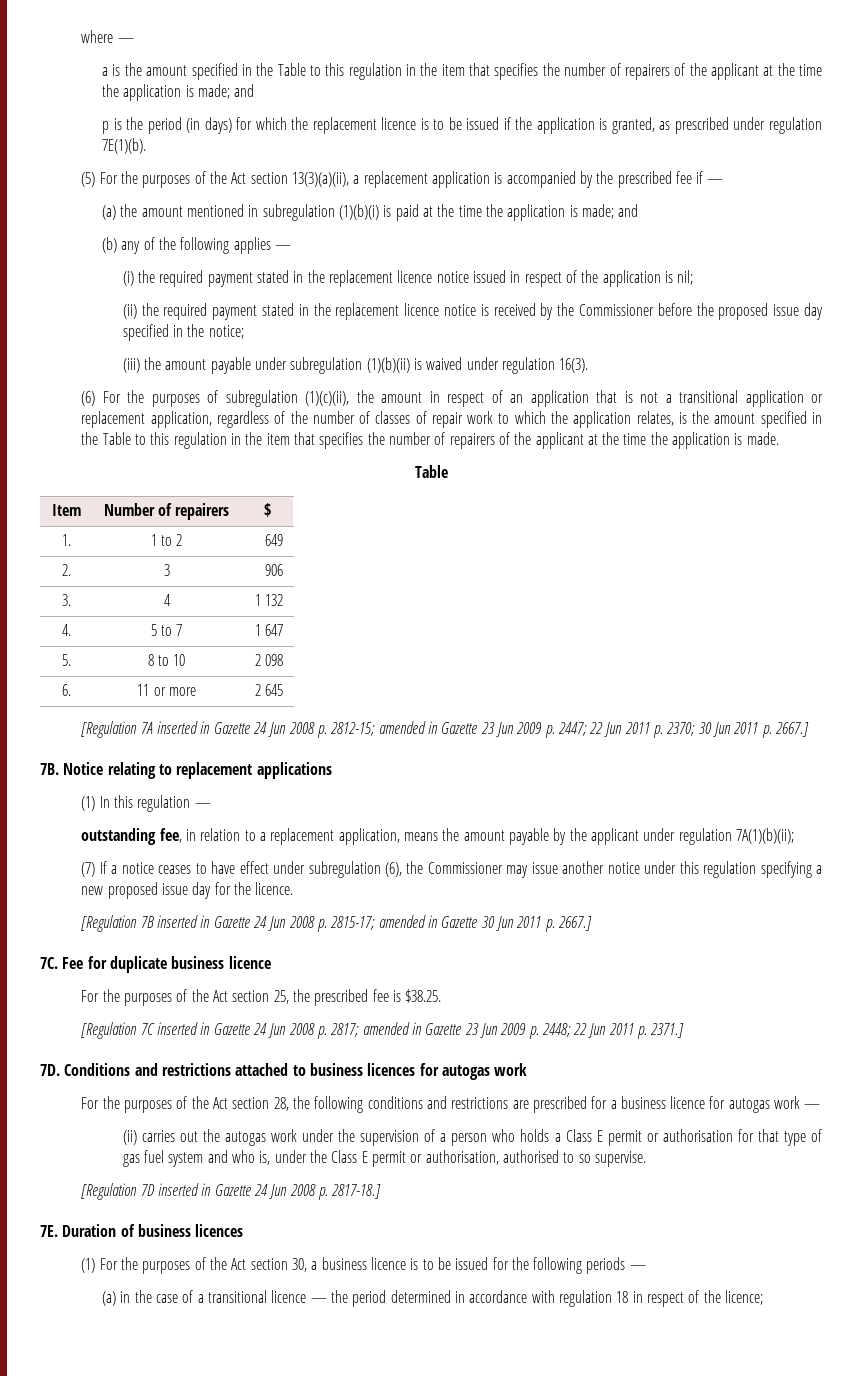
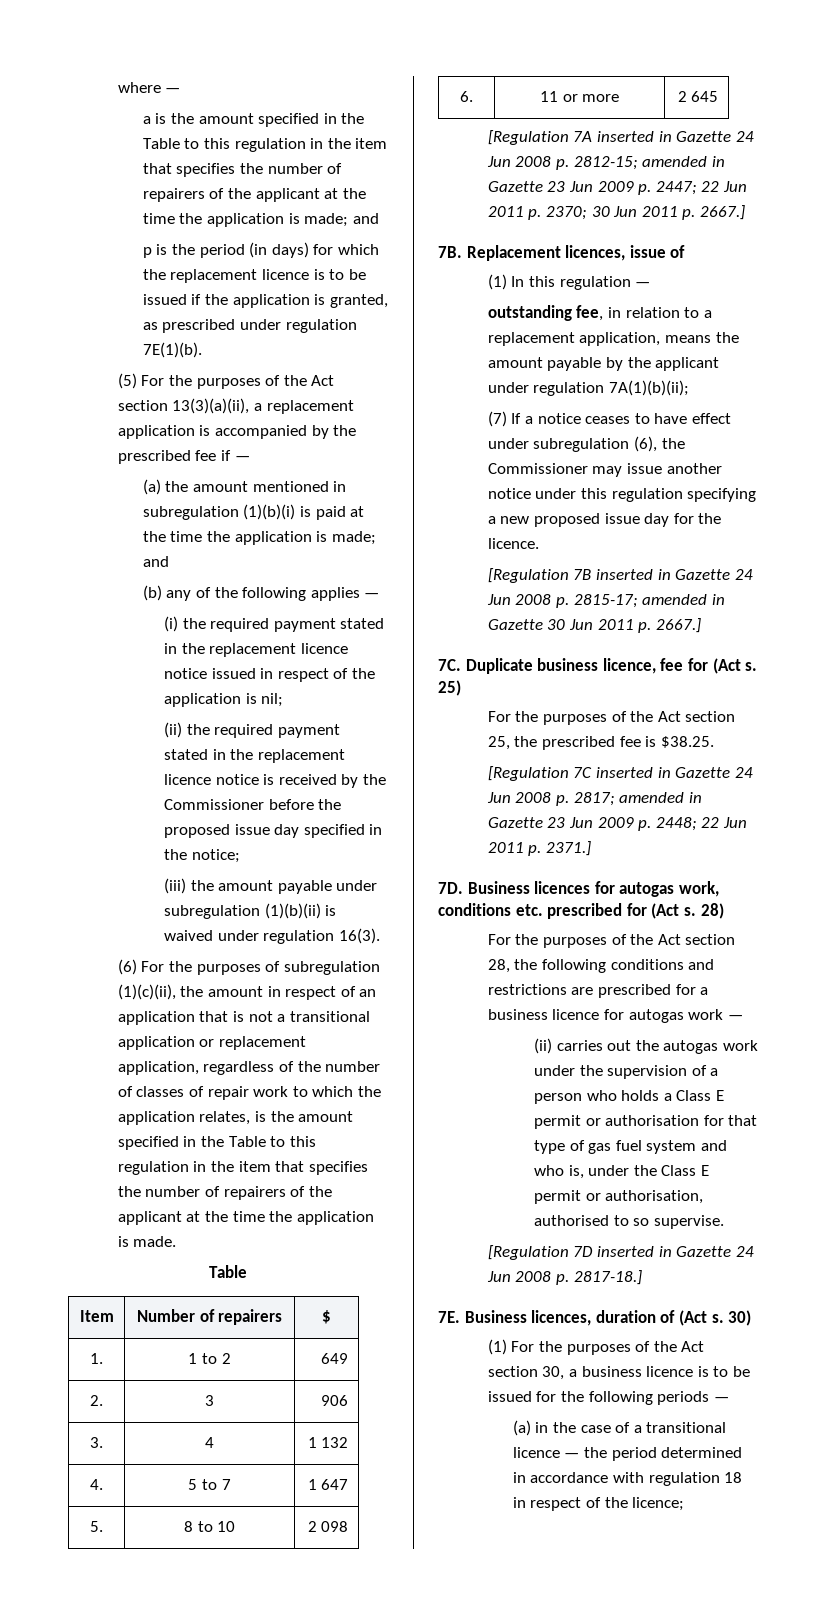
[63,762,332,779] Notice relating to replacement applications -> [466,245,686,261] Replacement licences, issue of
[62,956,271,973] Fee for duplicate business licence -> [465,658,758,674] [438,680,461,696] Duplicate business licence, fee for (Act s. 25)
[64,1063,528,1080] Conditions and restrictions attached to business licences for autogas work -> [467,881,719,897] [438,903,724,919] Business licences for autogas work, conditions etc. prescribed for (Act s. 28)
[62,1224,244,1237] Duration of business licences -> [464,1310,752,1326] Business licences, duration of (Act s. 30)

